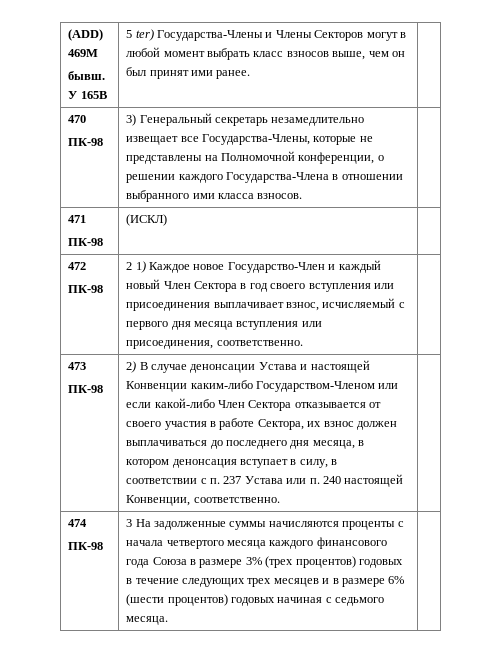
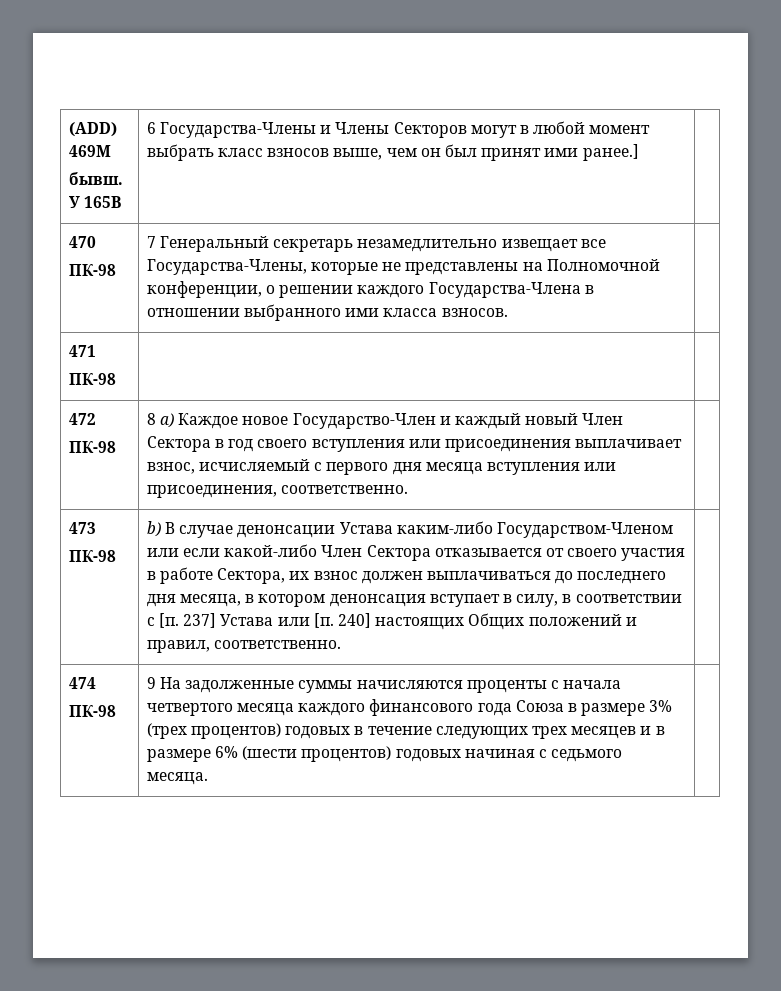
[126,29,154,41] 5 ter) -> [146,122,156,134] 6
[216,70,251,79] ранее. -> [582,144,639,161] ранее.]
[126,114,137,126] 3) -> [146,236,156,248] 7
[126,214,168,226] (ИСКЛ) -> (116, 379) none
[126,261,146,273] 2 1) -> [146,413,175,428] 8 a)
[126,361,137,373] 2) -> [146,521,161,537] b)
[300,360,370,373] [126,381,188,392] и настоящей Конвенции -> (393, 528) none
[210,474,404,487] [126,495,191,506] п. 237 Устава или п. 240 настоящей Конвенции, -> [159,613,637,630] [146,640,210,653] [п. 237] Устава или [п. 240] настоящих Общих положений и правил,
[126,519,133,527] 3 -> [146,677,156,689] 9

